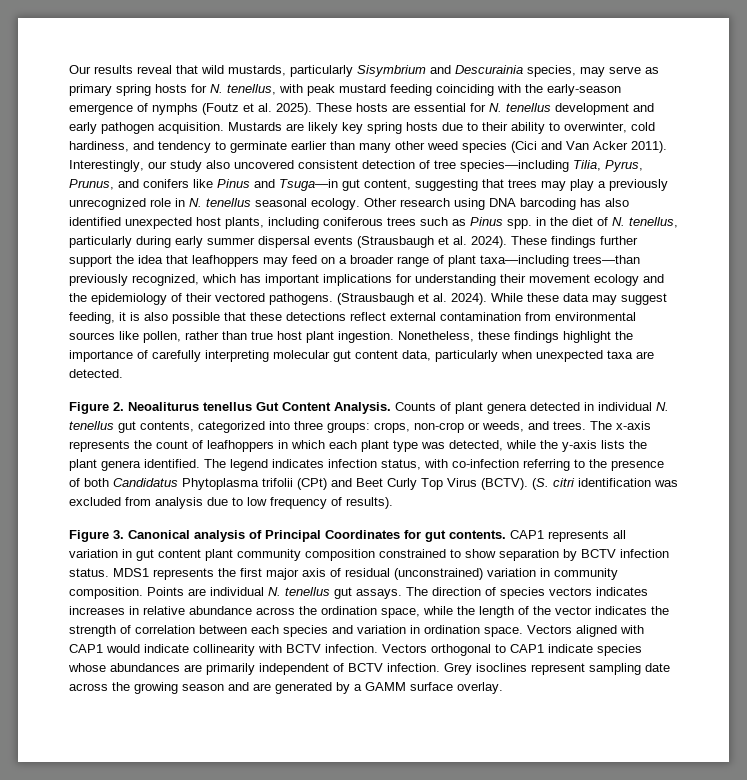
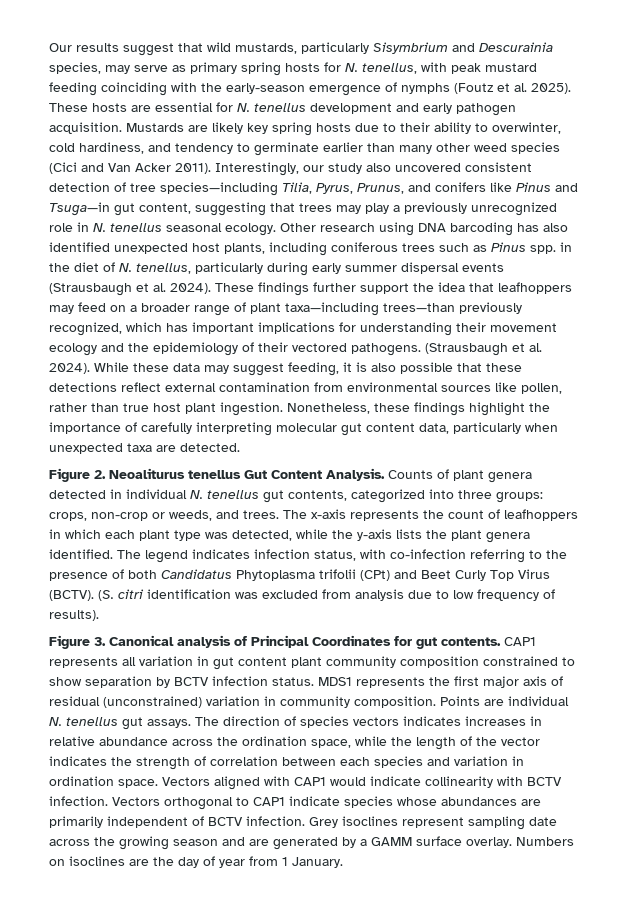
[137,65,172,74] reveal -> [123,43,174,56] suggest
(503, 688) none -> [516,837,574,846] [49,856,343,868] Numbers on isoclines are the day of year from 1 January.

